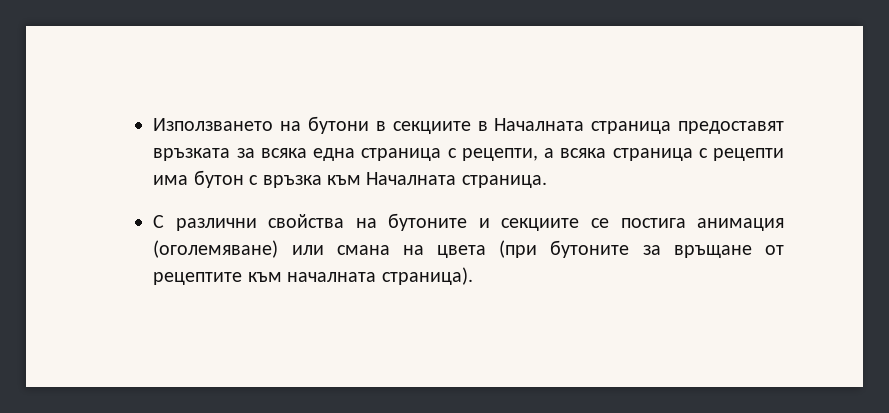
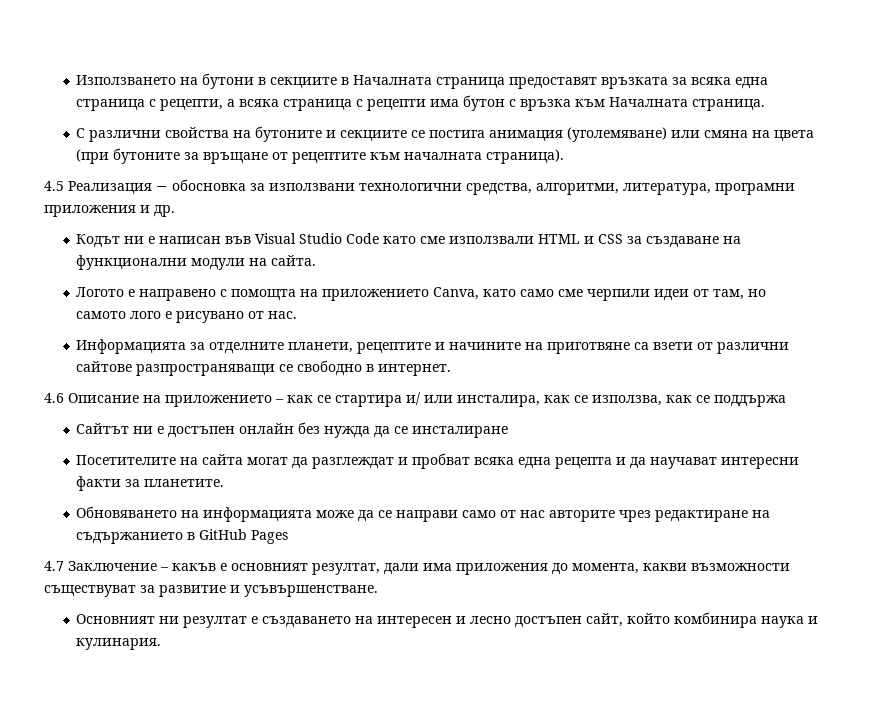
[153,240,390,258] (оголемяване) или смана -> [567,127,749,142] (уголемяване) или смяна
(473, 276) none -> [44,179,795,195] [44,205,175,217] [76,233,742,248] [76,255,317,270] [76,287,767,301] [76,311,298,323] [76,339,790,354] [76,360,452,376] [44,392,786,407] [76,422,509,438] [76,453,800,469] [76,476,225,491] [76,506,771,522] [76,529,289,544] [44,561,790,575] [44,585,378,597] [76,612,819,628] [76,638,162,650] // 4.5 Реализация − обосновка за използвани технологични средства, алгоритми, литература, програмни приложения и др. // Кодът ни е написан във Visual Studio Code като сме използвали HTML и CSS за създаване на функционални модули на сайта. // Логото е направено с помощта на приложението Canva, като само сме черпили идеи от там, но самото лого е рисувано от нас. // Информацията за отделните планети, рецептите и начините на приготвяне са взети от различни сайтове разпространяващи се свободно в интернет. // 4.6 Описание на приложението – как се стартира и/ или инсталира, как се използва, как се поддържа // Сайтът ни е достъпен онлайн без нужда да се инсталиране // Посетителите на сайта могат да разглеждат и пробват всяка една рецепта и да научават интересни факти за планетите. // Обновяването на информацията може да се направи само от нас авторите чрез редактиране на съдържанието в GitHub Pages // 4.7 Заключение – какъв е основният резултат, дали има приложения до момента, какви възможности съществуват за развитие и усъвършенстване. // Основният ни резултат е създаването на интересен и лесно достъпен сайт, който комбинира наука и кулинария.

